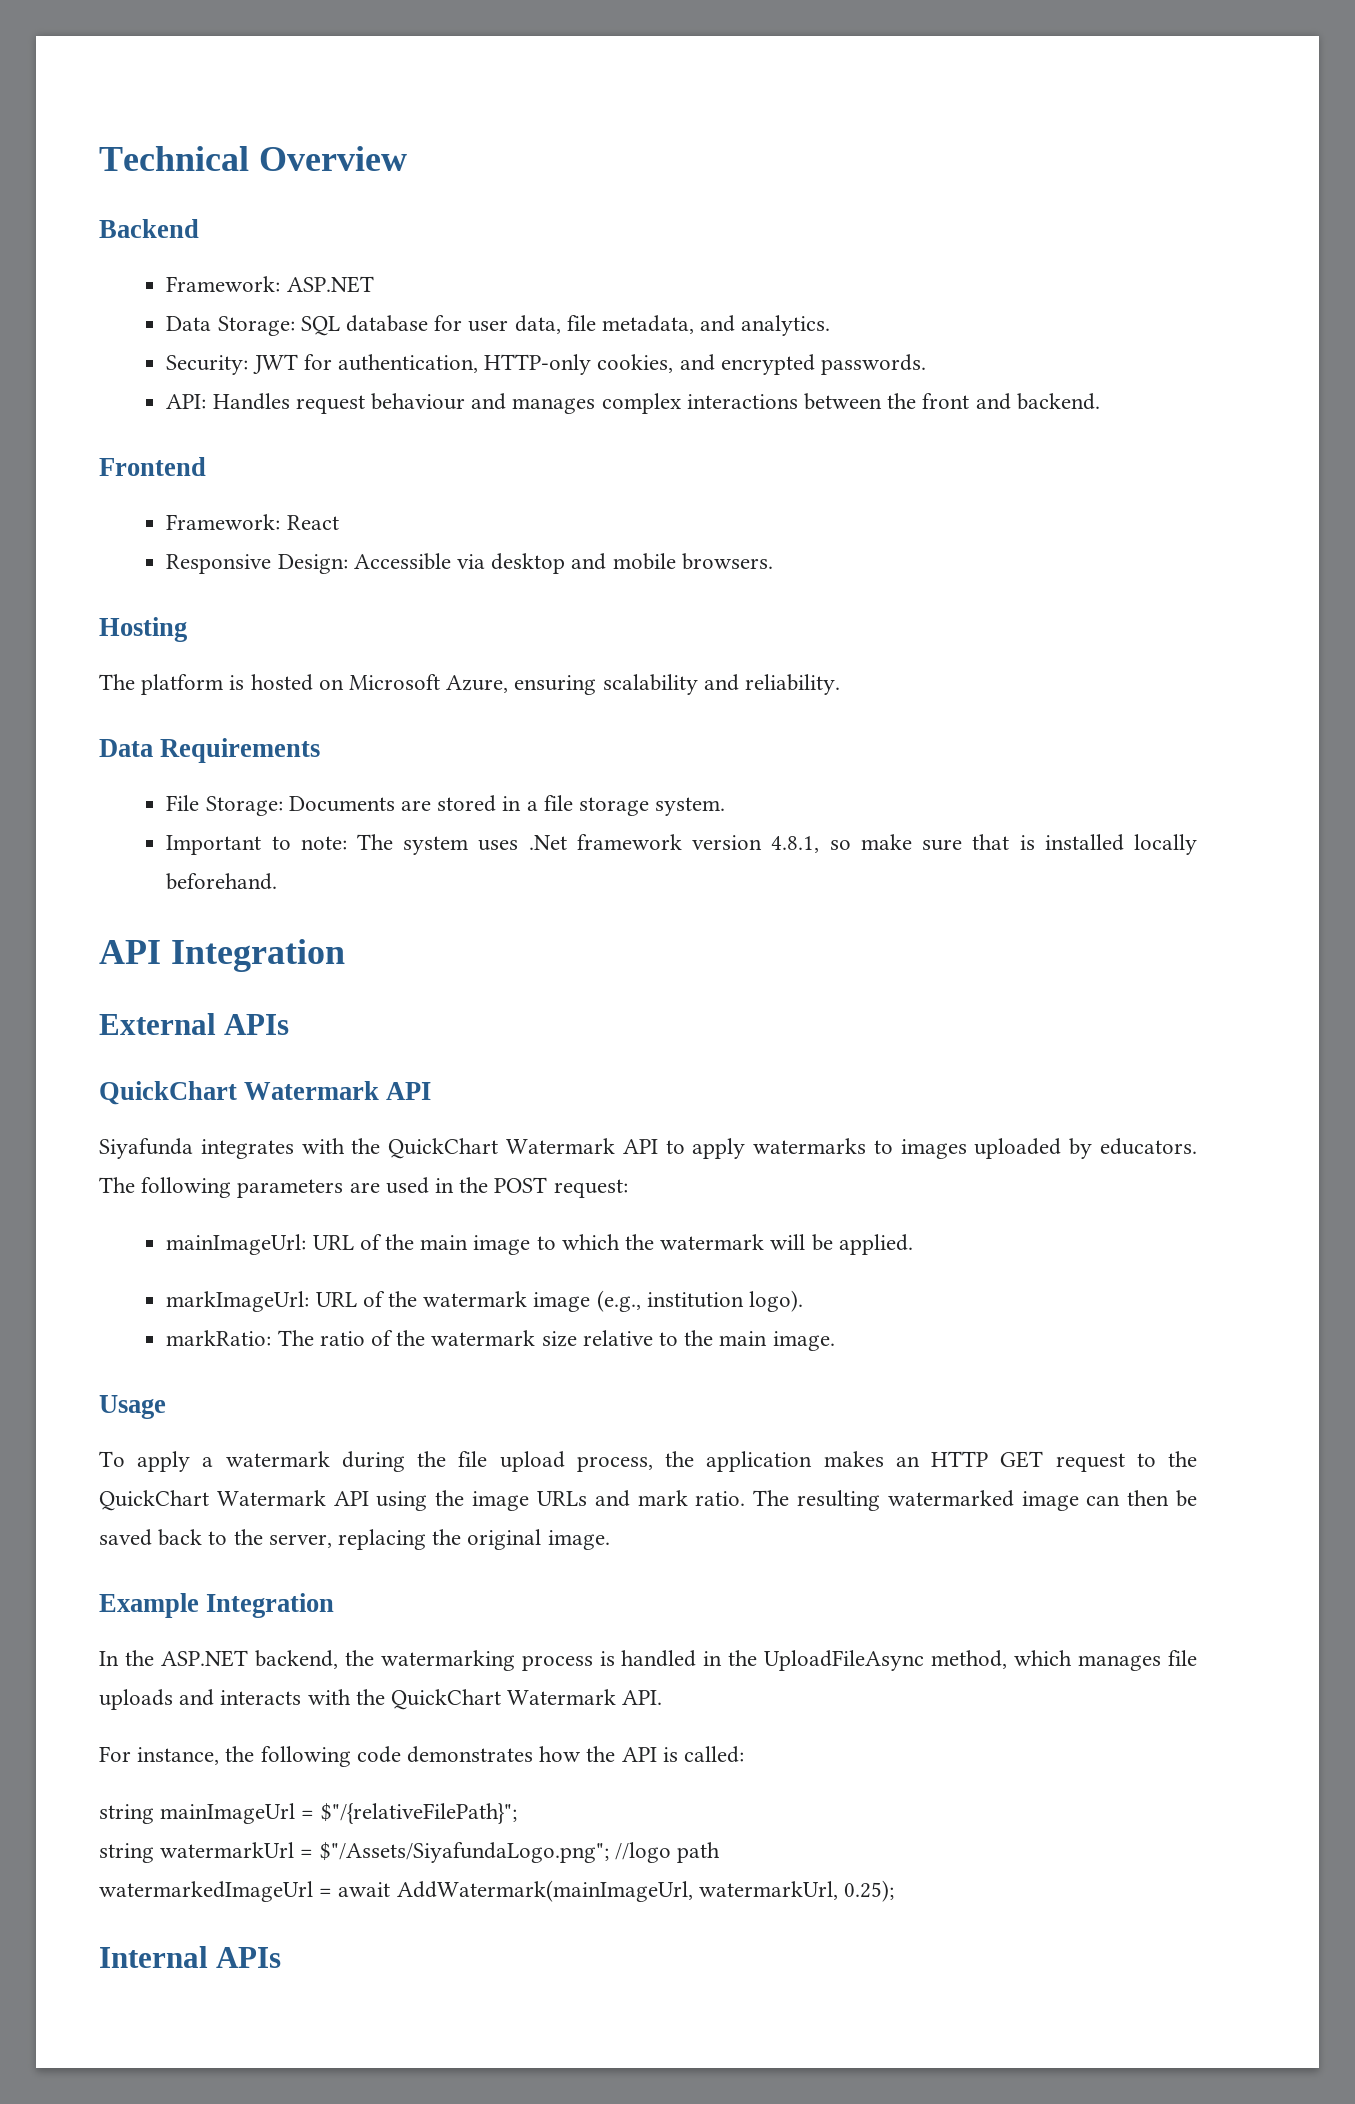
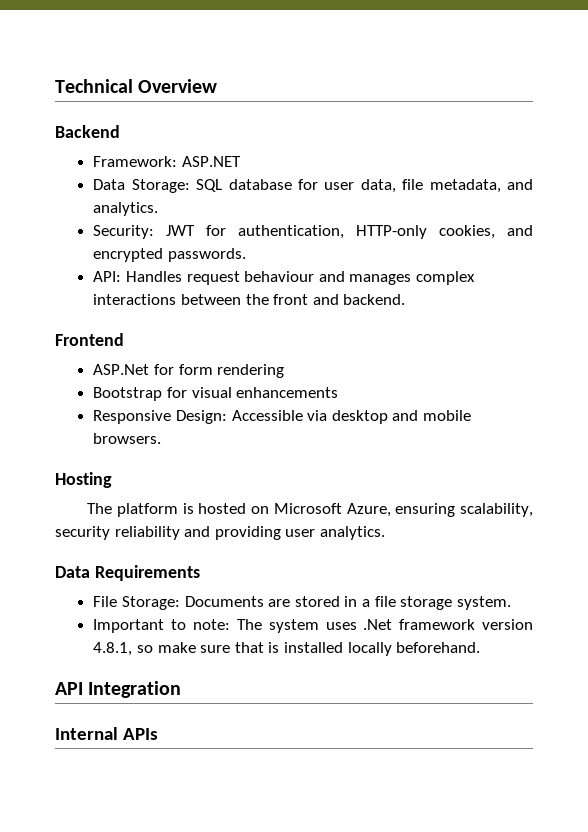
[166,514,339,530] Framework: React -> [93,364,285,378] [93,387,339,401] ASP.Net for form rendering // Bootstrap for visual enhancements
[602,674,841,695] scalability and reliability. -> [459,503,533,517] [55,526,385,540] scalability, security reliability and providing user analytics.
[99,1013,290,1035] [99,1081,432,1105] [99,1138,1198,1159] [99,1177,628,1198] [166,1234,913,1255] [166,1290,803,1312] [166,1330,835,1351] [99,1395,166,1419] [99,1451,1198,1472] [99,1490,1197,1511] [99,1529,610,1550] [99,1593,335,1618] [99,1650,1197,1671] [99,1689,663,1710] [99,1746,745,1767] [99,1803,517,1824] [99,1842,721,1863] [99,1880,895,1902] // External APIs // QuickChart Watermark API // Siyafunda integrates with the QuickChart Watermark API to apply watermarks to images uploaded by educators. The following parameters are used in the POST request: // mainImageUrl: URL of the main image to which the watermark will be applied. // markImageUrl: URL of the watermark image (e.g., institution logo). // markRatio: The ratio of the watermark size relative to the main image. // Usage // To apply a watermark during the file upload process, the application makes an HTTP GET request to the QuickChart Watermark API using the image URLs and mark ratio. The resulting watermarked image can then be saved back to the server, replacing the original image. // Example Integration // In the ASP.NET backend, the watermarking process is handled in the UploadFileAsync method, which manages file uploads and interacts with the QuickChart Watermark API. // For instance, the following code demonstrates how the API is called: // string mainImageUrl = $"/{relativeFilePath}"; // string watermarkUrl = $"/Assets/SiyafundaLogo.png"; //logo path // watermarkedImageUrl = await AddWatermark(mainImageUrl, watermarkUrl, 0.25); -> (182, 689) none

